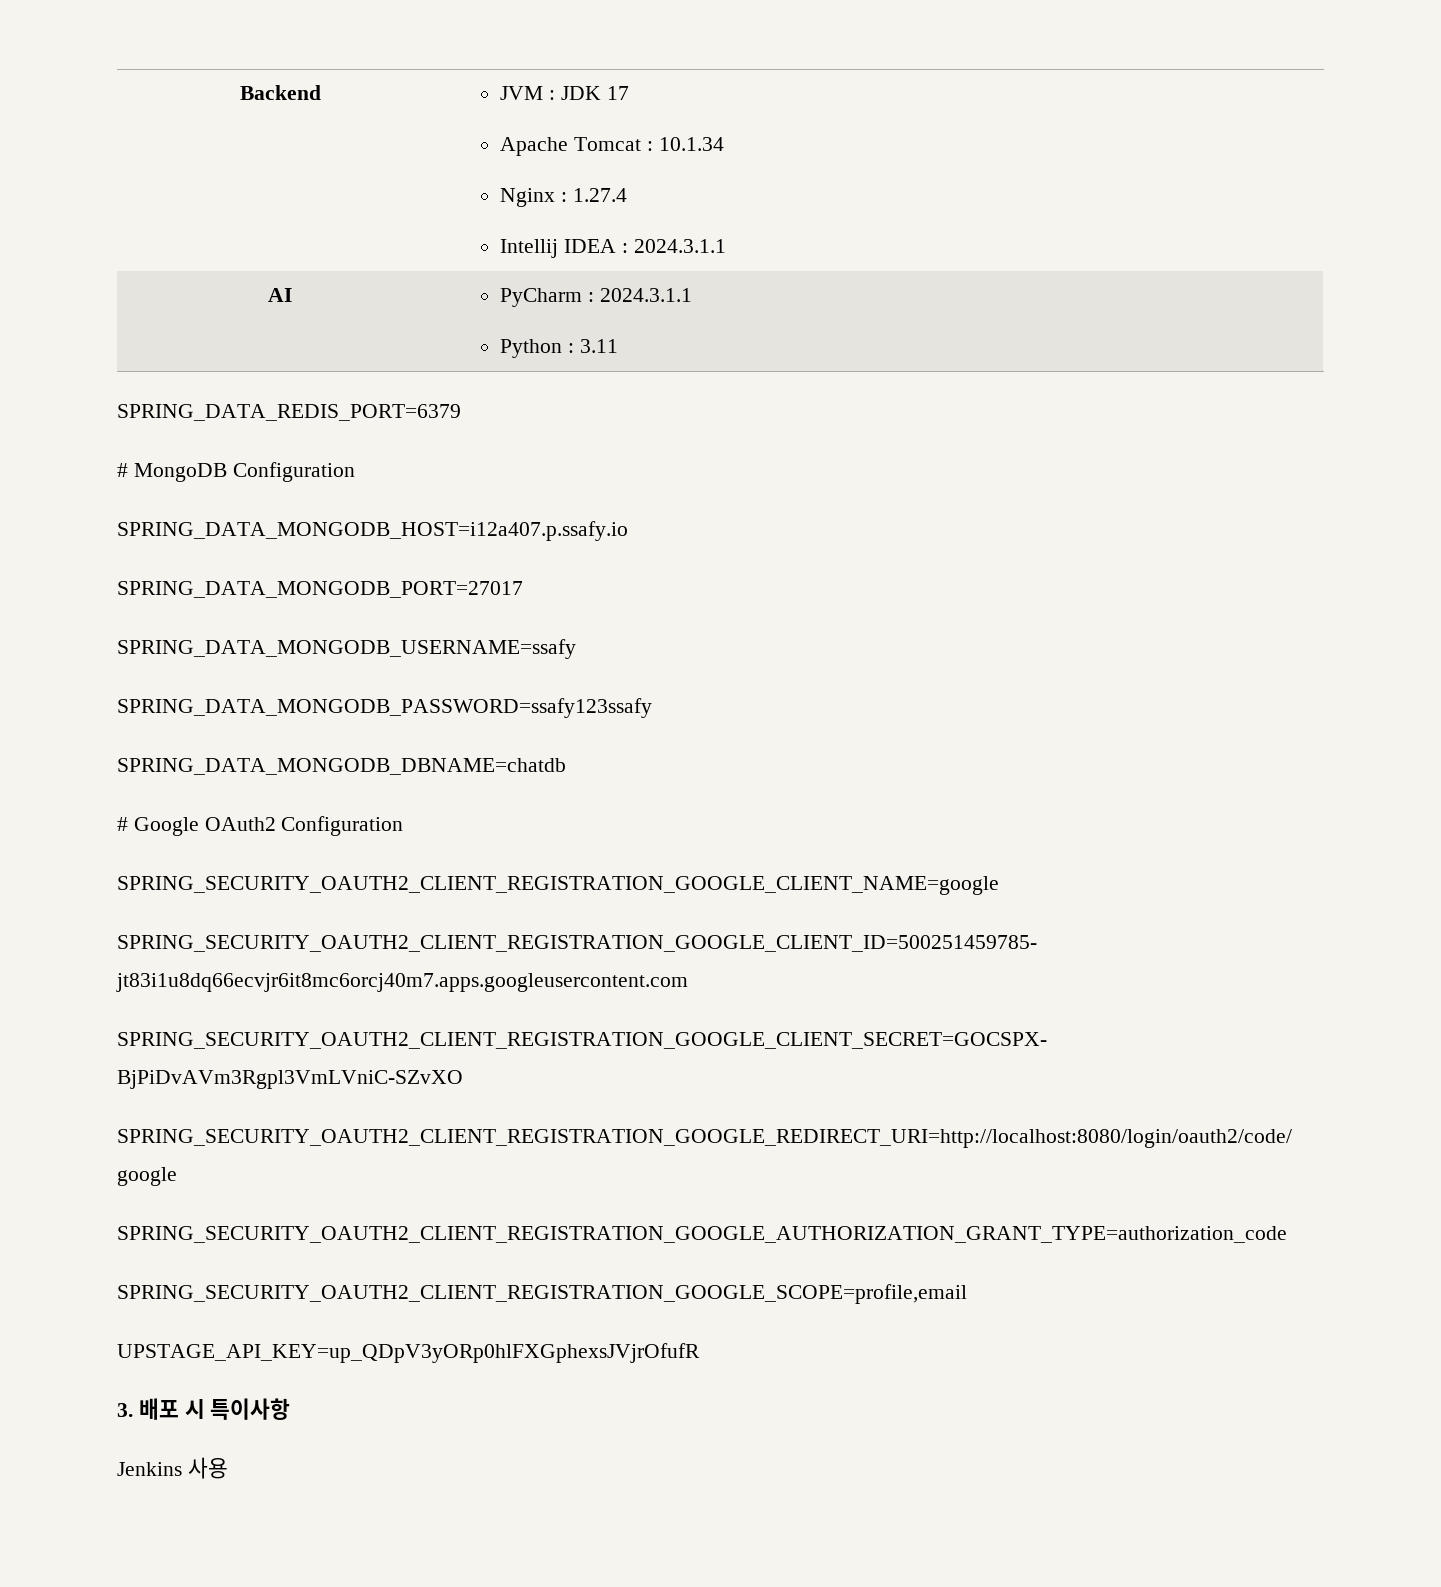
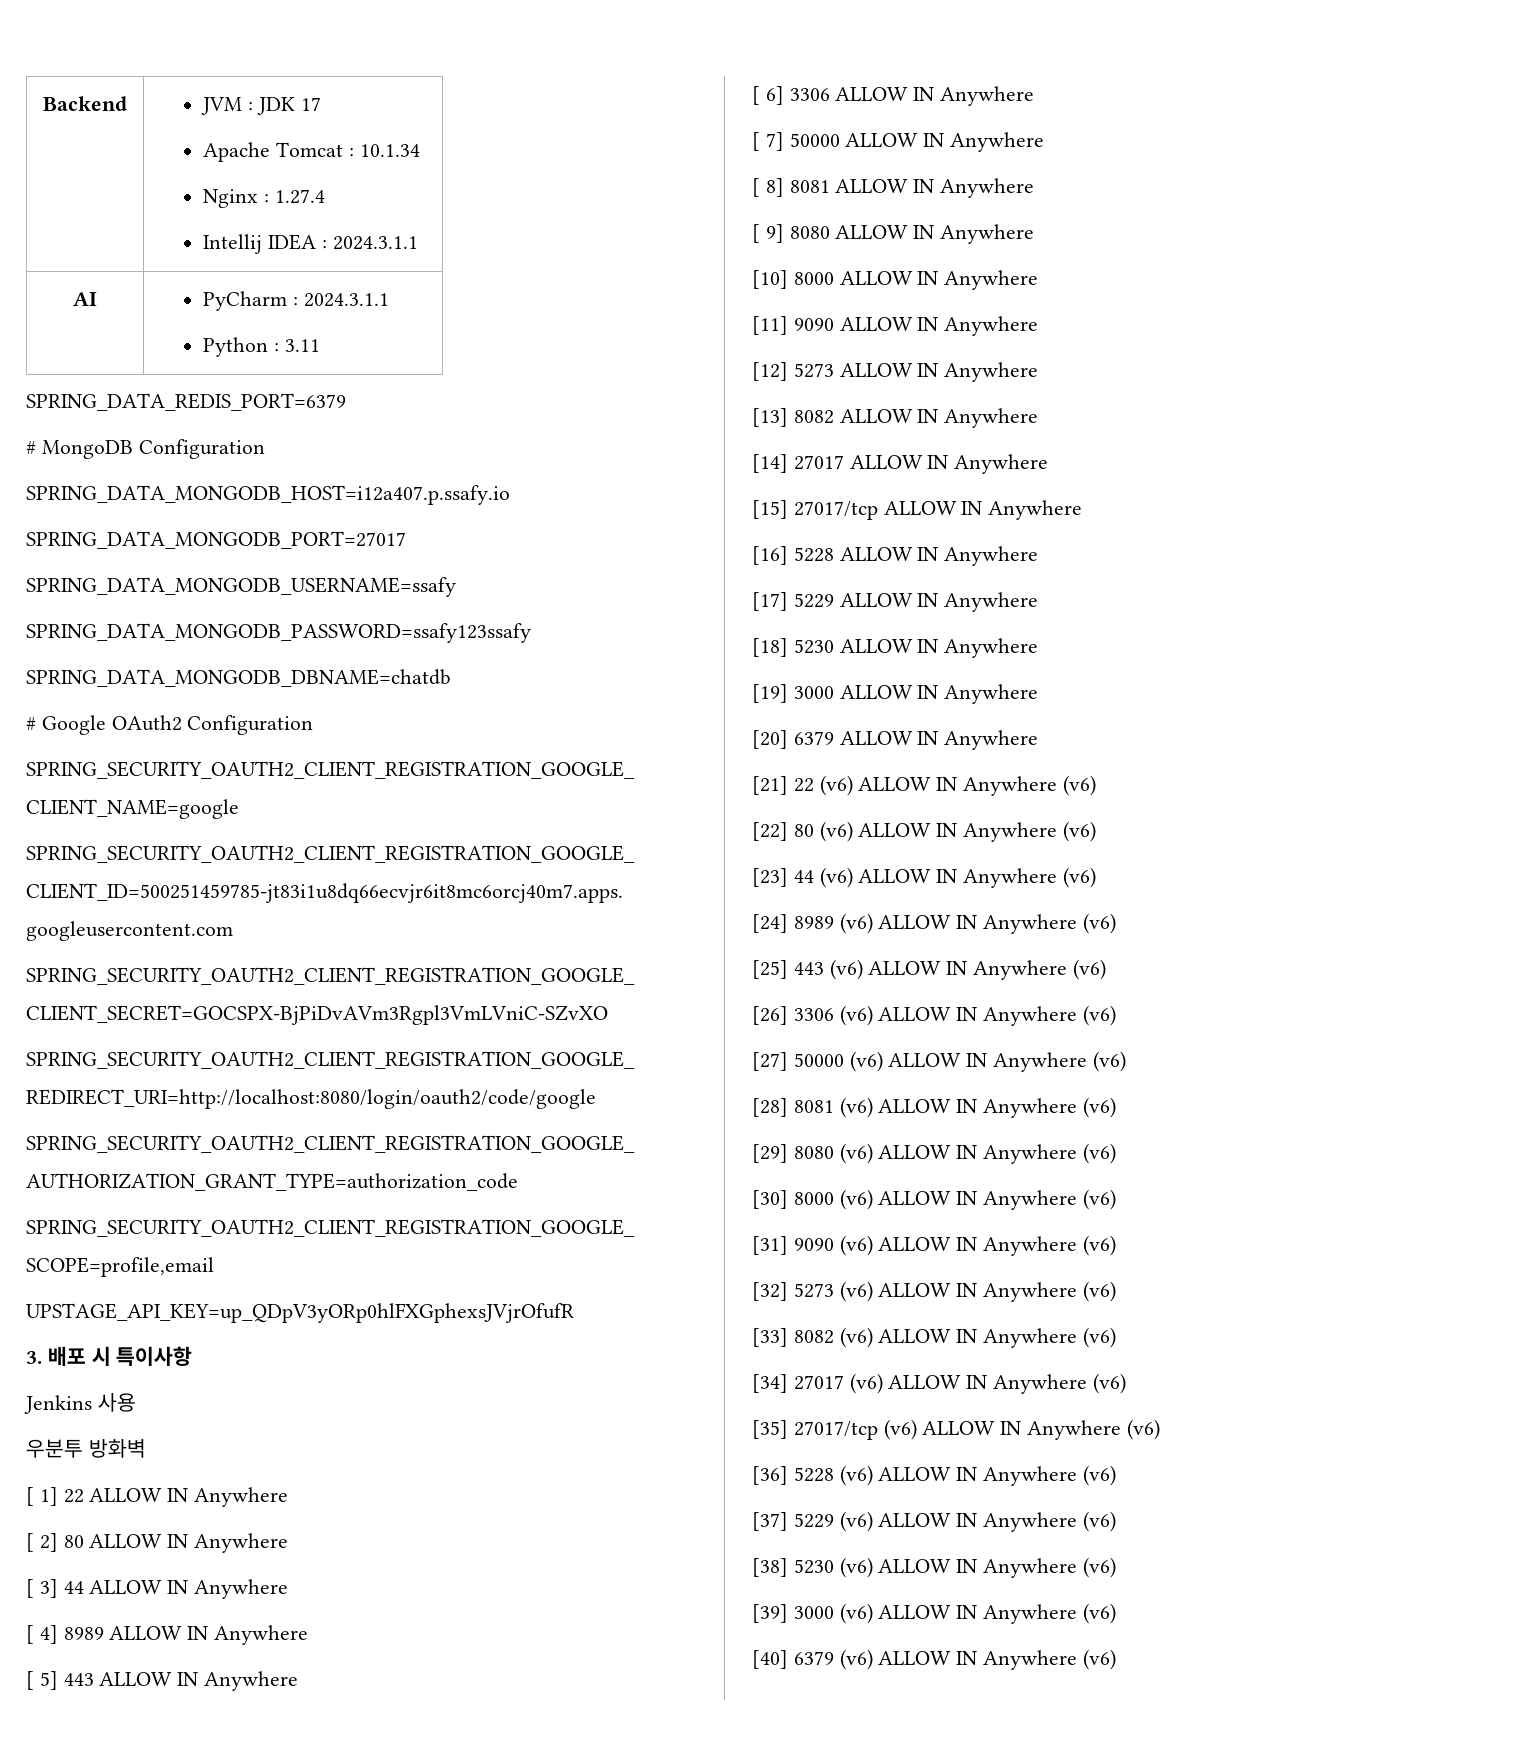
(228, 1468) none -> [26,1439,146,1458] [26,1487,289,1507] [26,1533,289,1553] [26,1579,289,1599] [26,1625,309,1645] [26,1671,299,1691] [752,86,1035,106] [752,132,1045,152] [752,178,1035,198] [752,224,1035,244] [752,270,1039,290] [752,316,1039,336] [752,362,1039,382] [752,408,1039,428] [752,454,1049,474] [752,500,1083,520] [752,546,1039,566] [752,592,1039,612] [752,638,1039,658] [752,684,1039,704] [752,730,1039,750] [752,775,1096,796] [752,821,1096,842] [752,867,1096,888] [752,913,1116,934] [752,959,1106,980] [752,1005,1116,1026] [752,1051,1126,1072] [752,1097,1116,1118] [752,1143,1116,1164] [752,1189,1116,1210] [752,1235,1116,1256] [752,1281,1116,1302] [752,1327,1116,1348] [752,1373,1126,1394] [752,1419,1160,1440] [752,1465,1116,1486] [752,1511,1116,1532] [752,1557,1116,1578] [752,1603,1116,1624] [752,1649,1116,1670] // 우분투 방화벽 // [ 1] 22 ALLOW IN Anywhere // [ 2] 80 ALLOW IN Anywhere // [ 3] 44 ALLOW IN Anywhere // [ 4] 8989 ALLOW IN Anywhere // [ 5] 443 ALLOW IN Anywhere // [ 6] 3306 ALLOW IN Anywhere // [ 7] 50000 ALLOW IN Anywhere // [ 8] 8081 ALLOW IN Anywhere // [ 9] 8080 ALLOW IN Anywhere // [10] 8000 ALLOW IN Anywhere // [11] 9090 ALLOW IN Anywhere // [12] 5273 ALLOW IN Anywhere // [13] 8082 ALLOW IN Anywhere // [14] 27017 ALLOW IN Anywhere // [15] 27017/tcp ALLOW IN Anywhere // [16] 5228 ALLOW IN Anywhere // [17] 5229 ALLOW IN Anywhere // [18] 5230 ALLOW IN Anywhere // [19] 3000 ALLOW IN Anywhere // [20] 6379 ALLOW IN Anywhere // [21] 22 (v6) ALLOW IN Anywhere (v6) // [22] 80 (v6) ALLOW IN Anywhere (v6) // [23] 44 (v6) ALLOW IN Anywhere (v6) // [24] 8989 (v6) ALLOW IN Anywhere (v6) // [25] 443 (v6) ALLOW IN Anywhere (v6) // [26] 3306 (v6) ALLOW IN Anywhere (v6) // [27] 50000 (v6) ALLOW IN Anywhere (v6) // [28] 8081 (v6) ALLOW IN Anywhere (v6) // [29] 8080 (v6) ALLOW IN Anywhere (v6) // [30] 8000 (v6) ALLOW IN Anywhere (v6) // [31] 9090 (v6) ALLOW IN Anywhere (v6) // [32] 5273 (v6) ALLOW IN Anywhere (v6) // [33] 8082 (v6) ALLOW IN Anywhere (v6) // [34] 27017 (v6) ALLOW IN Anywhere (v6) // [35] 27017/tcp (v6) ALLOW IN Anywhere (v6) // [36] 5228 (v6) ALLOW IN Anywhere (v6) // [37] 5229 (v6) ALLOW IN Anywhere (v6) // [38] 5230 (v6) ALLOW IN Anywhere (v6) // [39] 3000 (v6) ALLOW IN Anywhere (v6) // [40] 6379 (v6) ALLOW IN Anywhere (v6)

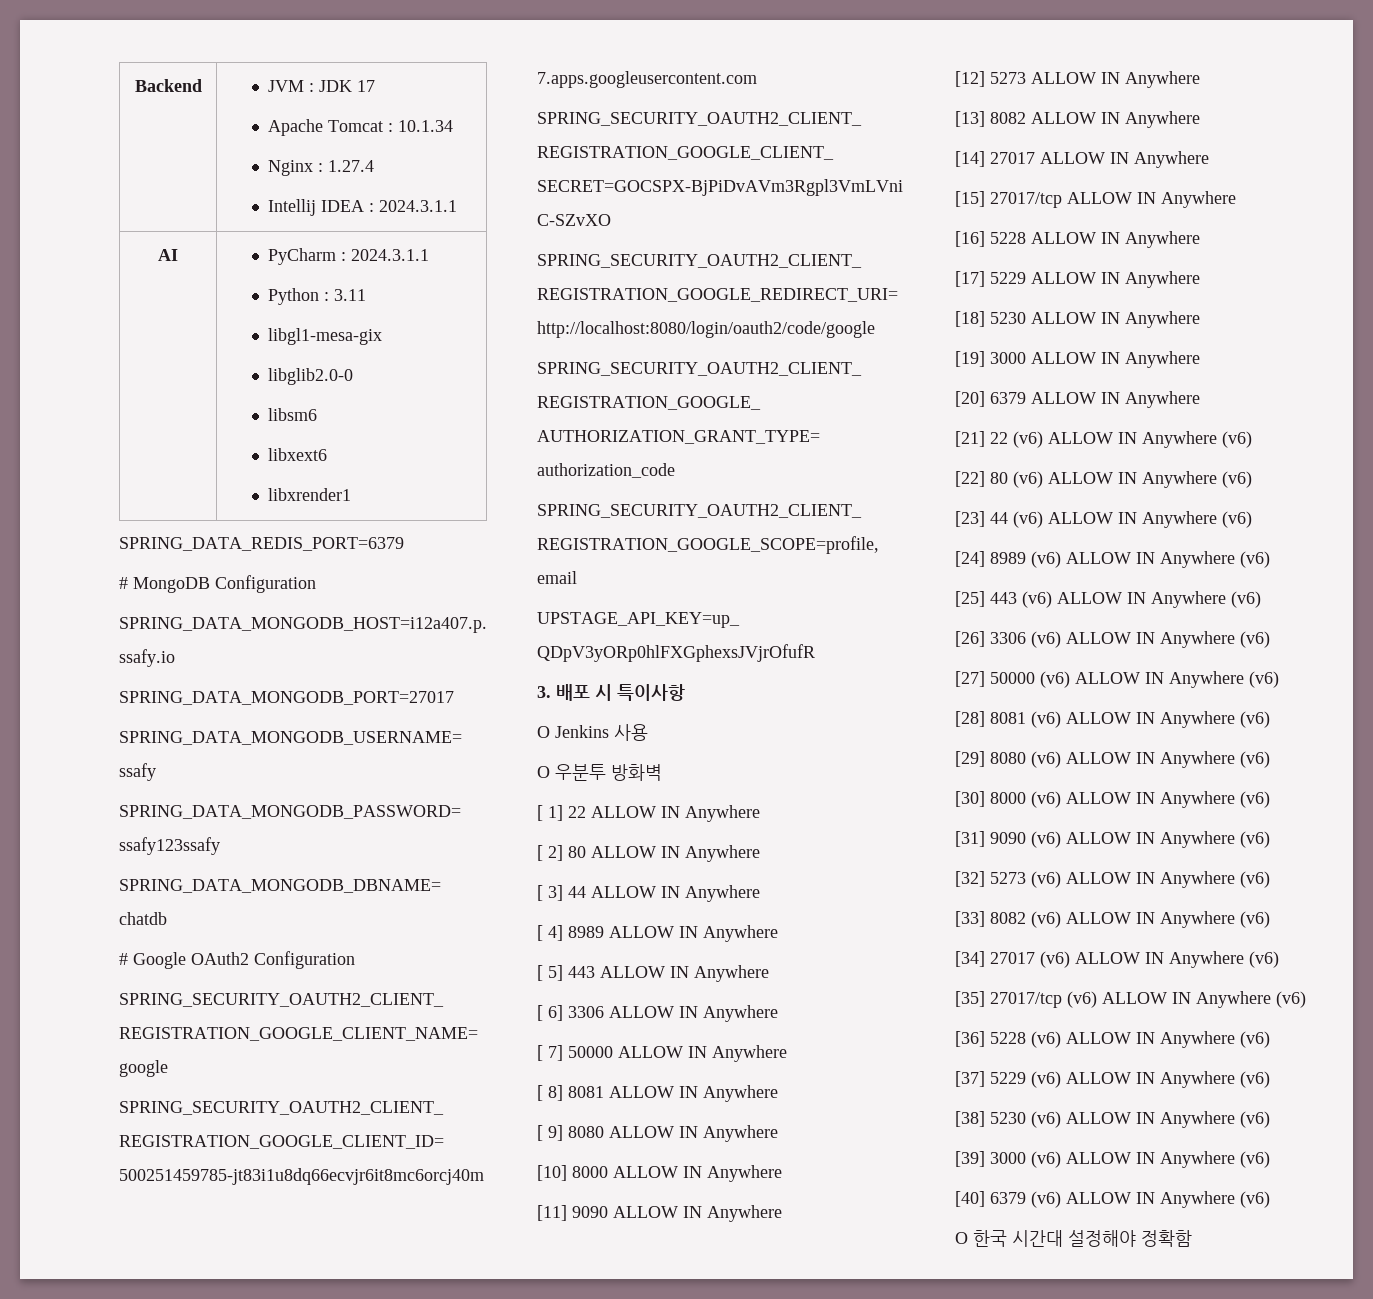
(321, 345) none -> [267,328,382,345] [267,368,353,385] [267,408,317,421] [267,448,327,461] [267,488,351,501] // libgl1-mesa-gix // libglib2.0-0 // libsm6 // libxext6 // libxrender1
(193, 1356) none -> [537,726,550,738] O
(136, 1402) none -> [537,766,550,778] O
(1116, 1659) none -> [955,1230,1192,1247] // O 한국 시간대 설정해야 정확함

